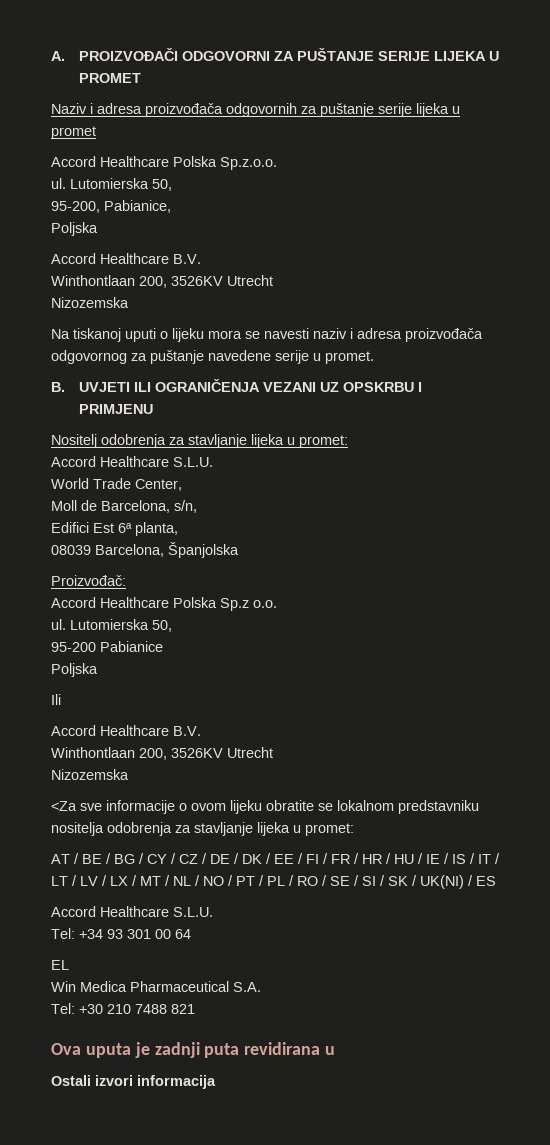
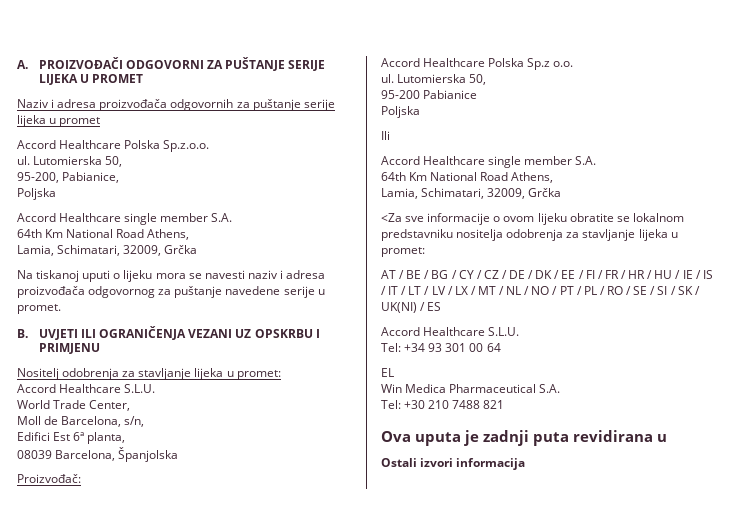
[173,254,201,264] [51,275,273,288] [51,297,129,308] B.V. // Winthontlaan 200, 3526KV Utrecht // Nizozemska -> [124,213,233,225] [17,229,190,240] [17,245,198,256] single member S.A. // 64th Km National Road Athens, // Lamia, Schimatari, 32009, Grčka
[173,726,201,736] [51,747,273,760] [51,769,129,780] B.V. // Winthontlaan 200, 3526KV Utrecht // Nizozemska -> [488,156,597,168] [381,172,554,183] [381,188,562,199] single member S.A. // 64th Km National Road Athens, // Lamia, Schimatari, 32009, Grčka

